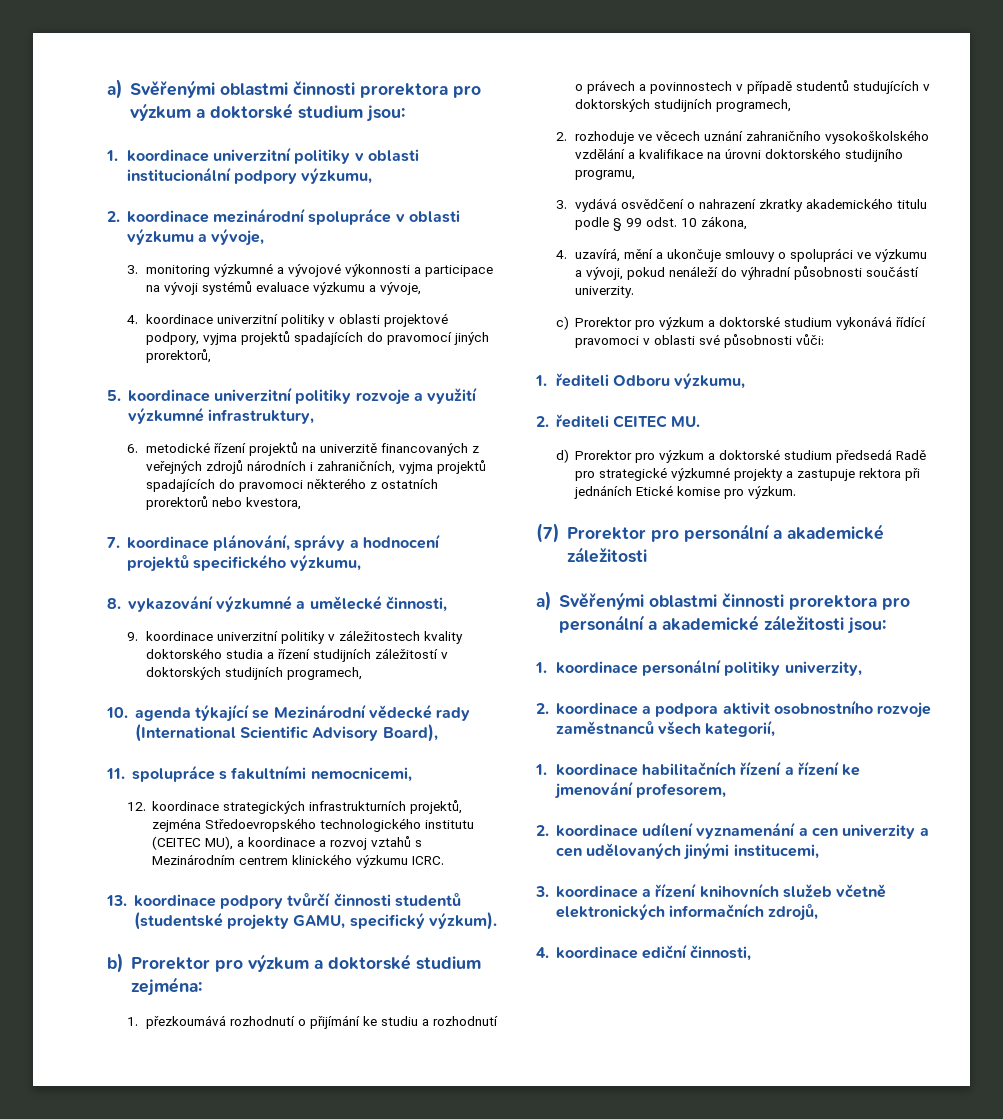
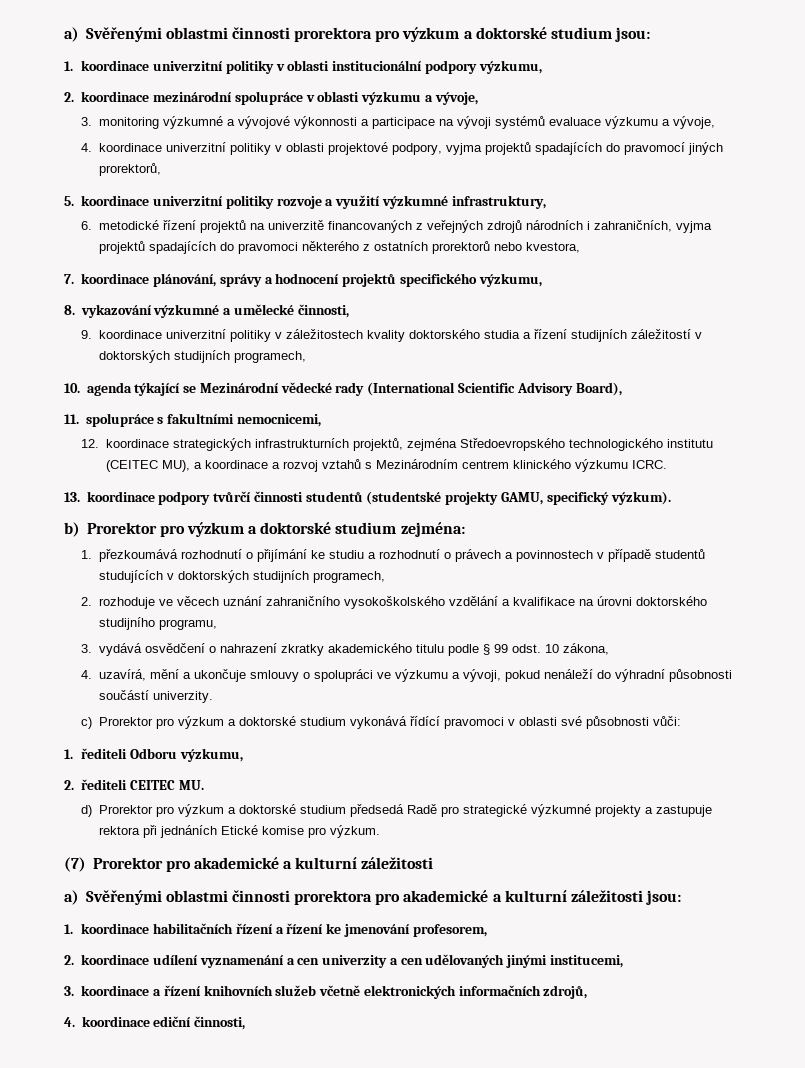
[683,524,884,542] personální a akademické -> [193,857,358,869] akademické a kulturní
[558,615,759,633] personální a akademické -> [403,890,567,902] akademické a kulturní
[535,659,862,676] [536,700,932,718] [555,720,776,737] // 1. koordinace personální politiky univerzity, // 2. koordinace a podpora aktivit osobnostního rozvoje zaměstnanců všech kategorií, -> (682, 897) none

